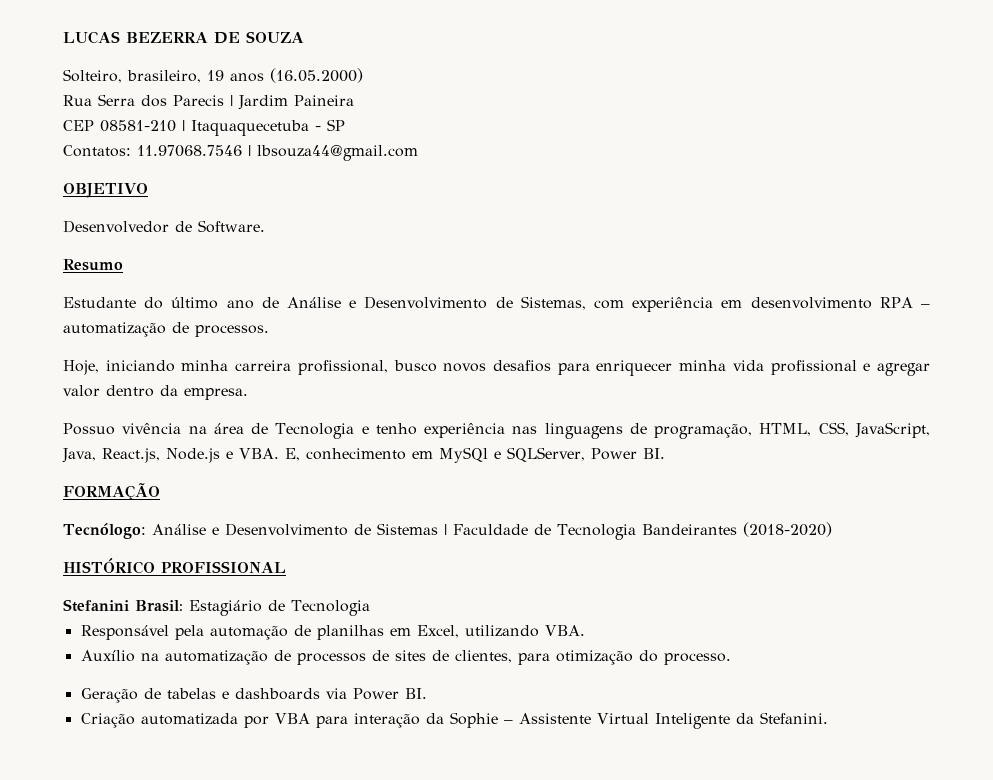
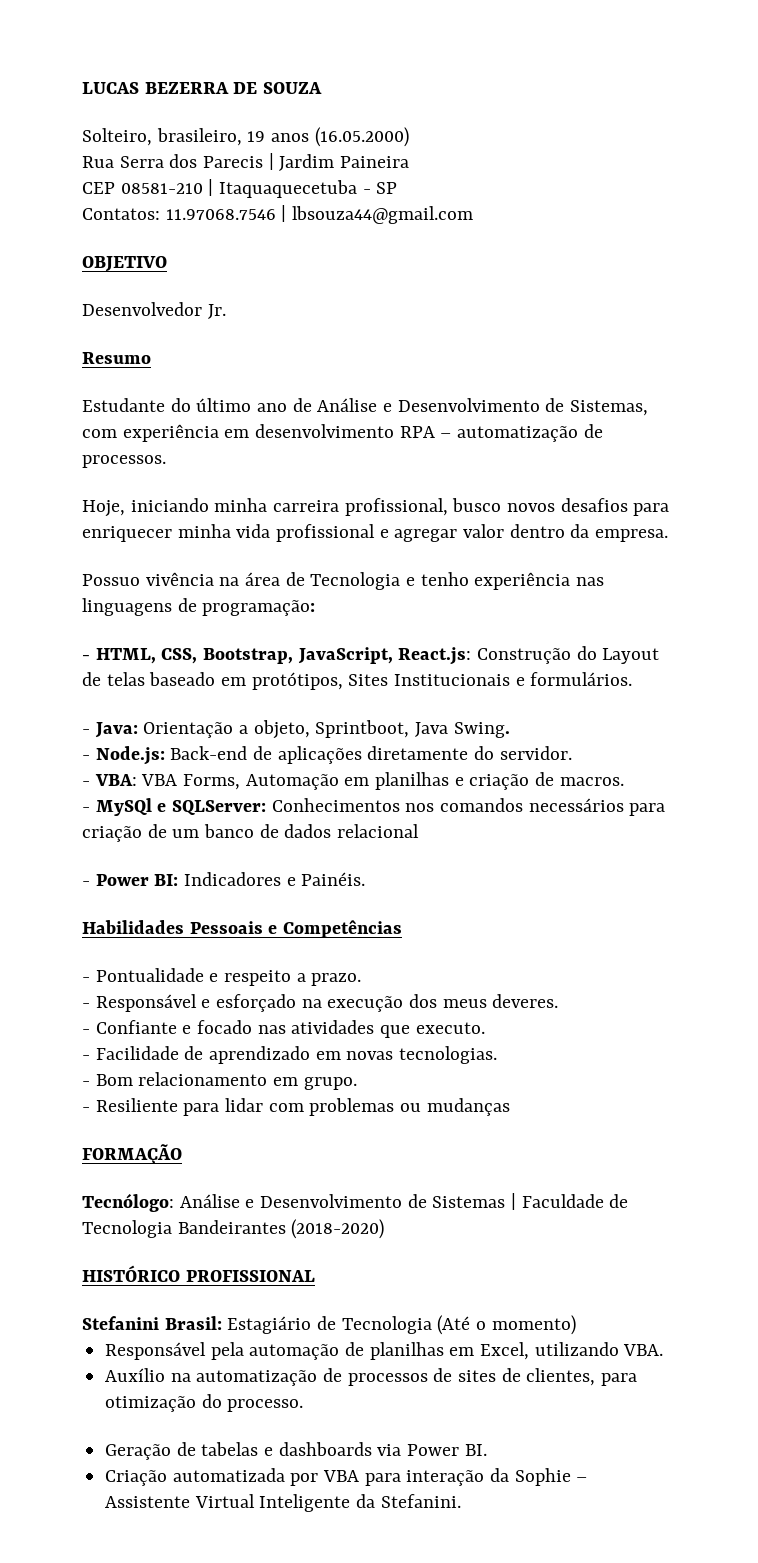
[175,220,265,233] de Software. -> [207,304,226,319] Jr.
[654,422,930,439] [62,447,665,463] programação, HTML, CSS, JavaScript, Java, React.js, Node.js e VBA. E, conhecimento em MySQl e SQLServer, Power BI. -> [202,600,316,616] [82,646,660,665] [82,672,633,690] [82,720,510,739] [82,746,572,765] [82,772,624,790] [82,798,666,816] [82,824,420,842] [82,872,366,886] [82,920,403,938] [82,968,362,986] [82,994,559,1012] [82,1020,485,1038] [82,1046,498,1064] [82,1072,357,1090] [82,1098,510,1116] programação: // - HTML, CSS, Bootstrap, JavaScript, React.js: Construção do Layout de telas baseado em protótipos, Sites Institucionais e formulários. // - Java: Orientação a objeto, Sprintboot, Java Swing. // - Node.js: Back-end de aplicações diretamente do servidor. // - VBA: VBA Forms, Automação em planilhas e criação de macros. // - MySQl e SQLServer: Conhecimentos nos comandos necessários para criação de um banco de dados relacional // - Power BI: Indicadores e Painéis. // Habilidades Pessoais e Competências // - Pontualidade e respeito a prazo. // - Responsável e esforçado na execução dos meus deveres. // - Confiante e focado nas atividades que executo. // - Facilidade de aprendizado em novas tecnologias. // - Bom relacionamento em grupo. // - Resiliente para lidar com problemas ou mudanças
(370, 608) none -> [437,1315,576,1335] (Até o momento)

